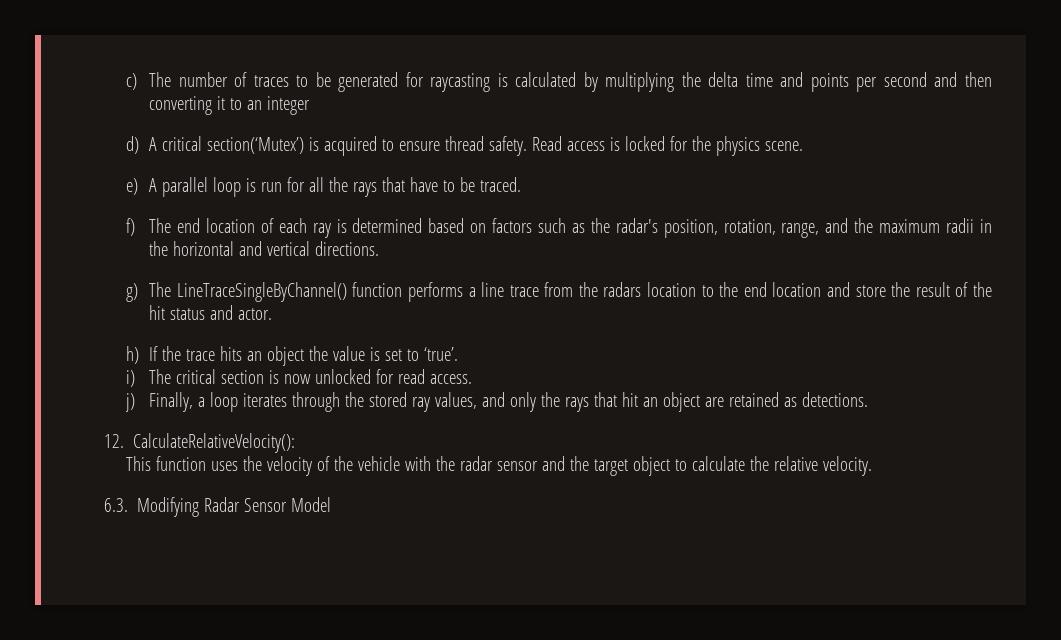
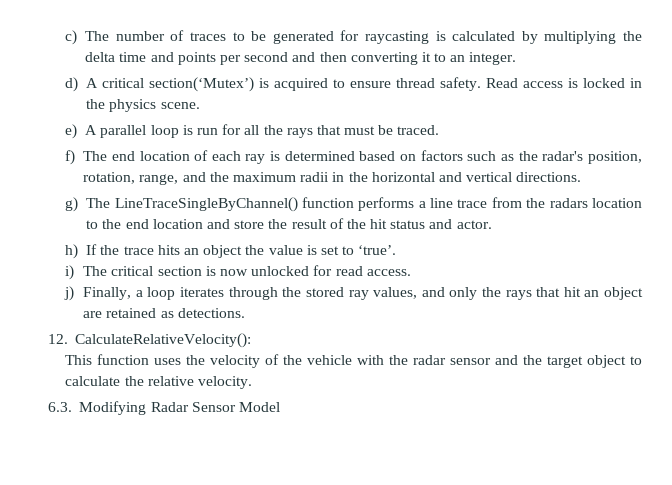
[267,96,311,115] integer -> [469,52,517,65] integer.
[670,136,689,151] for -> [630,78,643,88] in
[410,177,456,192] have to -> [344,126,376,135] must

